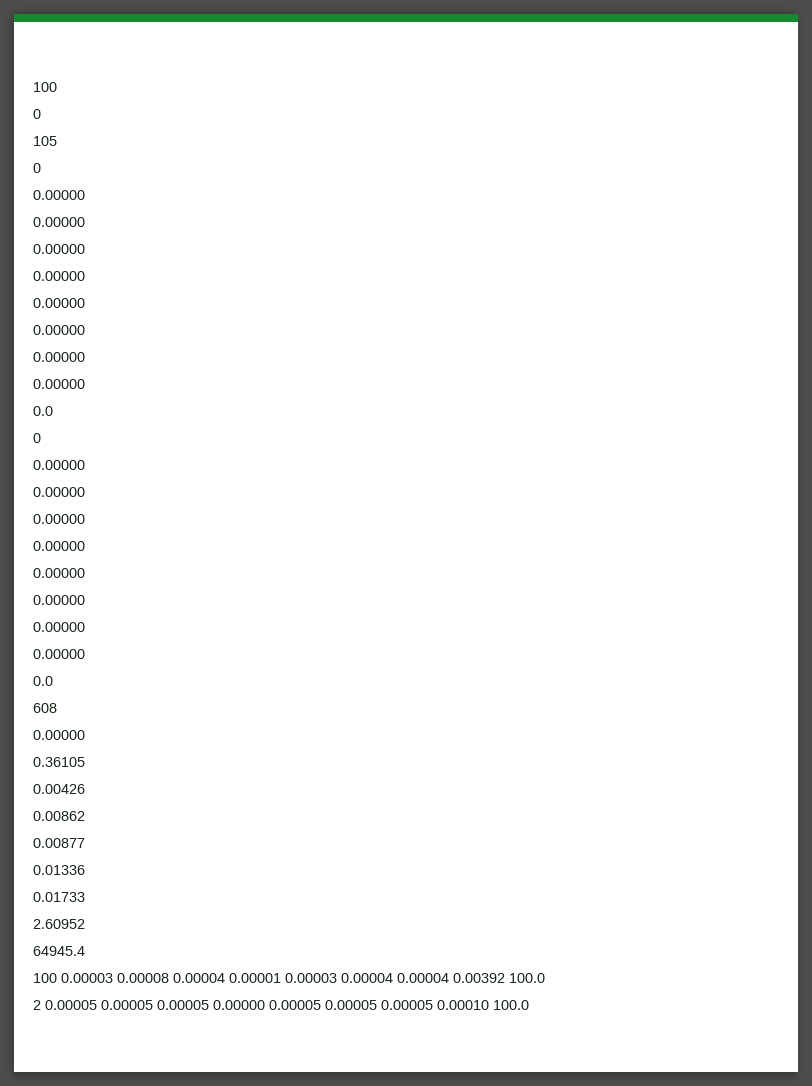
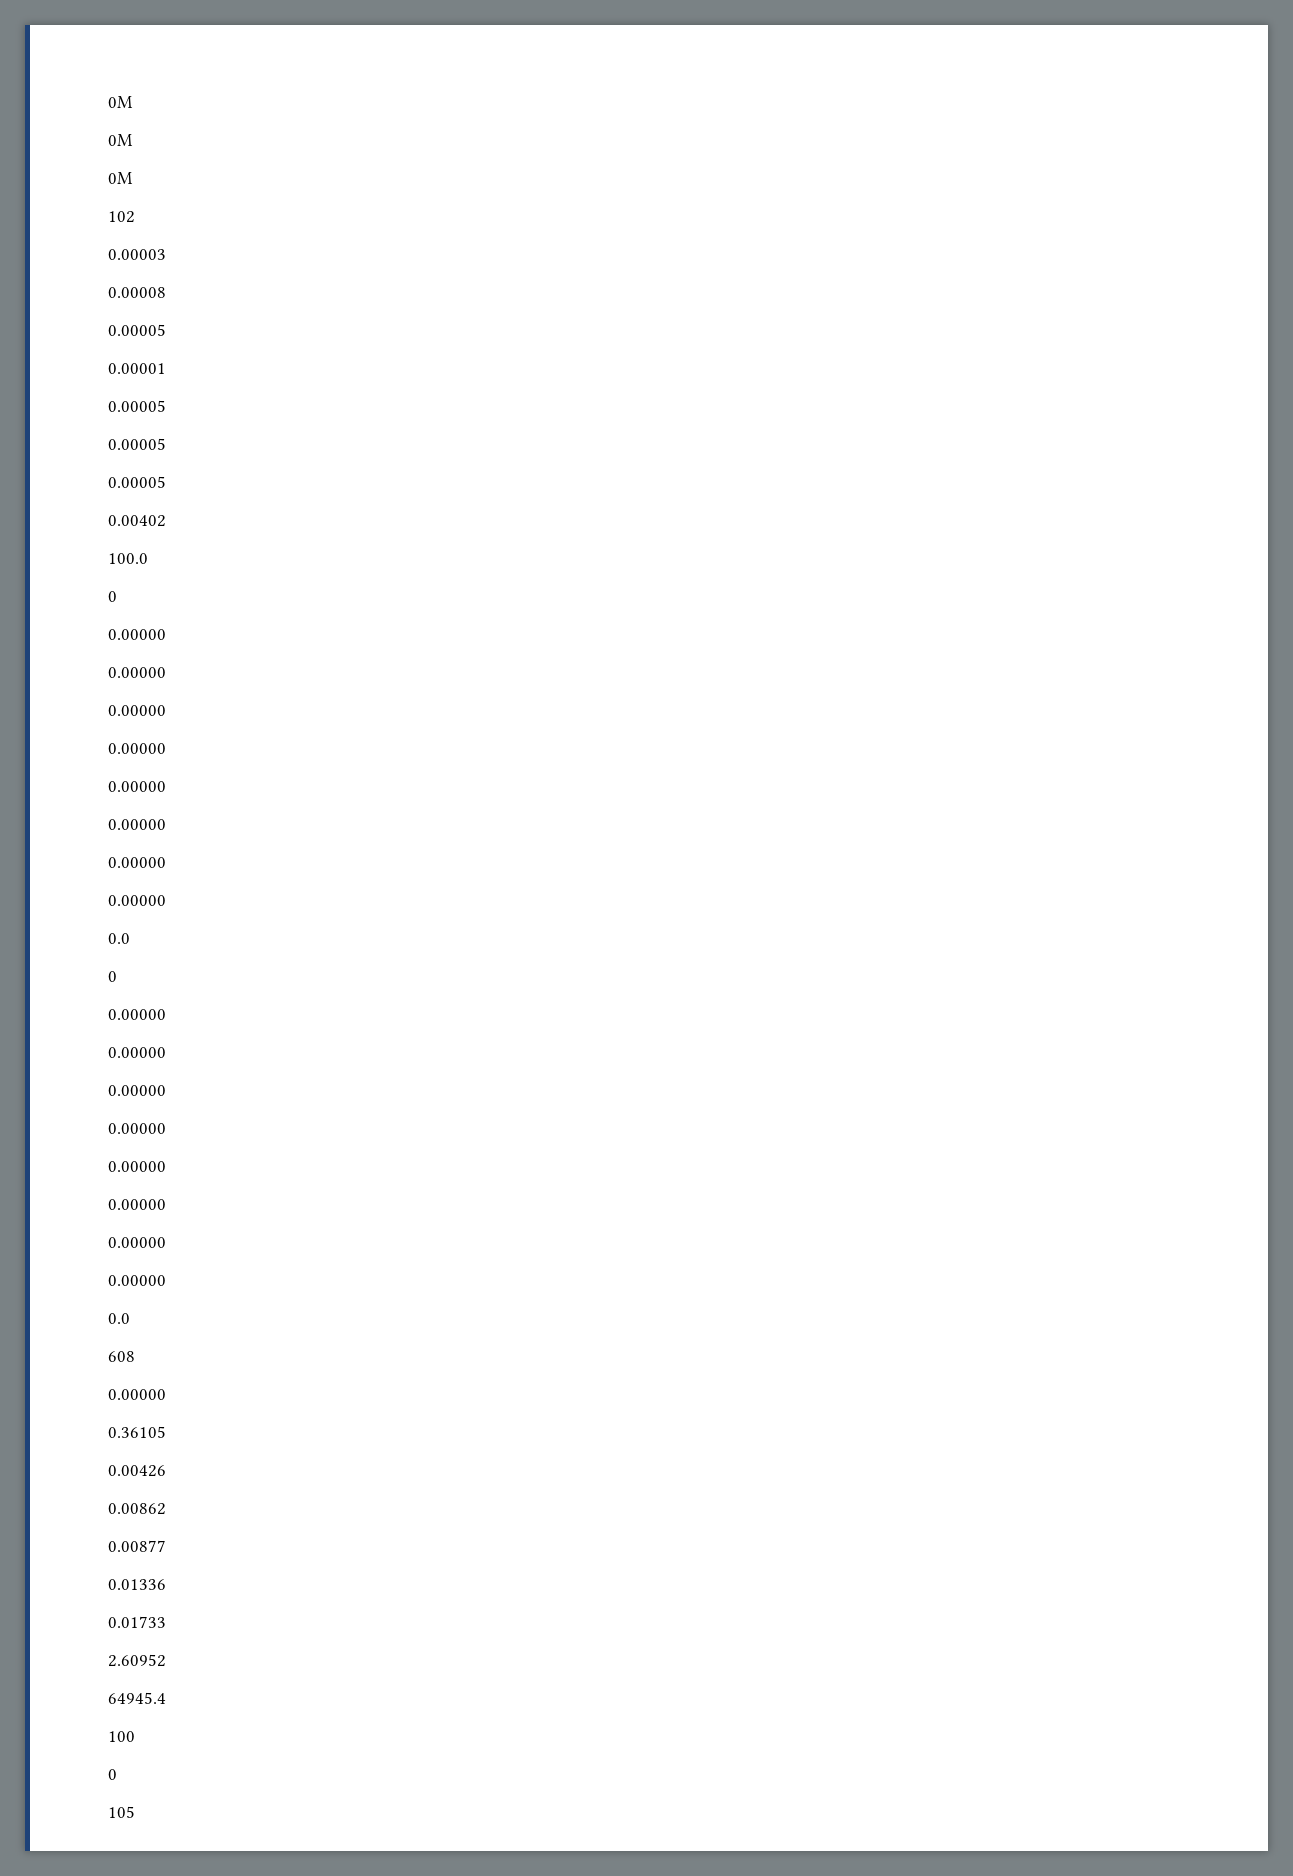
[33,82,57,92] [33,109,41,119] [33,136,57,146] 100 // 0 // 105 -> [108,96,133,108] [108,134,133,146] [108,172,133,184] [108,211,135,223] [108,249,166,260] [108,287,166,298] [108,324,166,336] [108,363,166,374] [108,400,166,412] [108,438,166,450] [108,476,166,488] [108,515,166,527] [108,553,148,564] 0M // 0M // 0M // 102 // 0.00003 // 0.00008 // 0.00005 // 0.00001 // 0.00005 // 0.00005 // 0.00005 // 0.00402 // 100.0
[61,973,545,983] [33,1000,529,1010] 0.00003 0.00008 0.00004 0.00001 0.00003 0.00004 0.00004 0.00392 100.0 // 2 0.00005 0.00005 0.00005 0.00000 0.00005 0.00005 0.00005 0.00010 100.0 -> [108,1769,117,1780] [108,1806,135,1818] // 0 // 105

